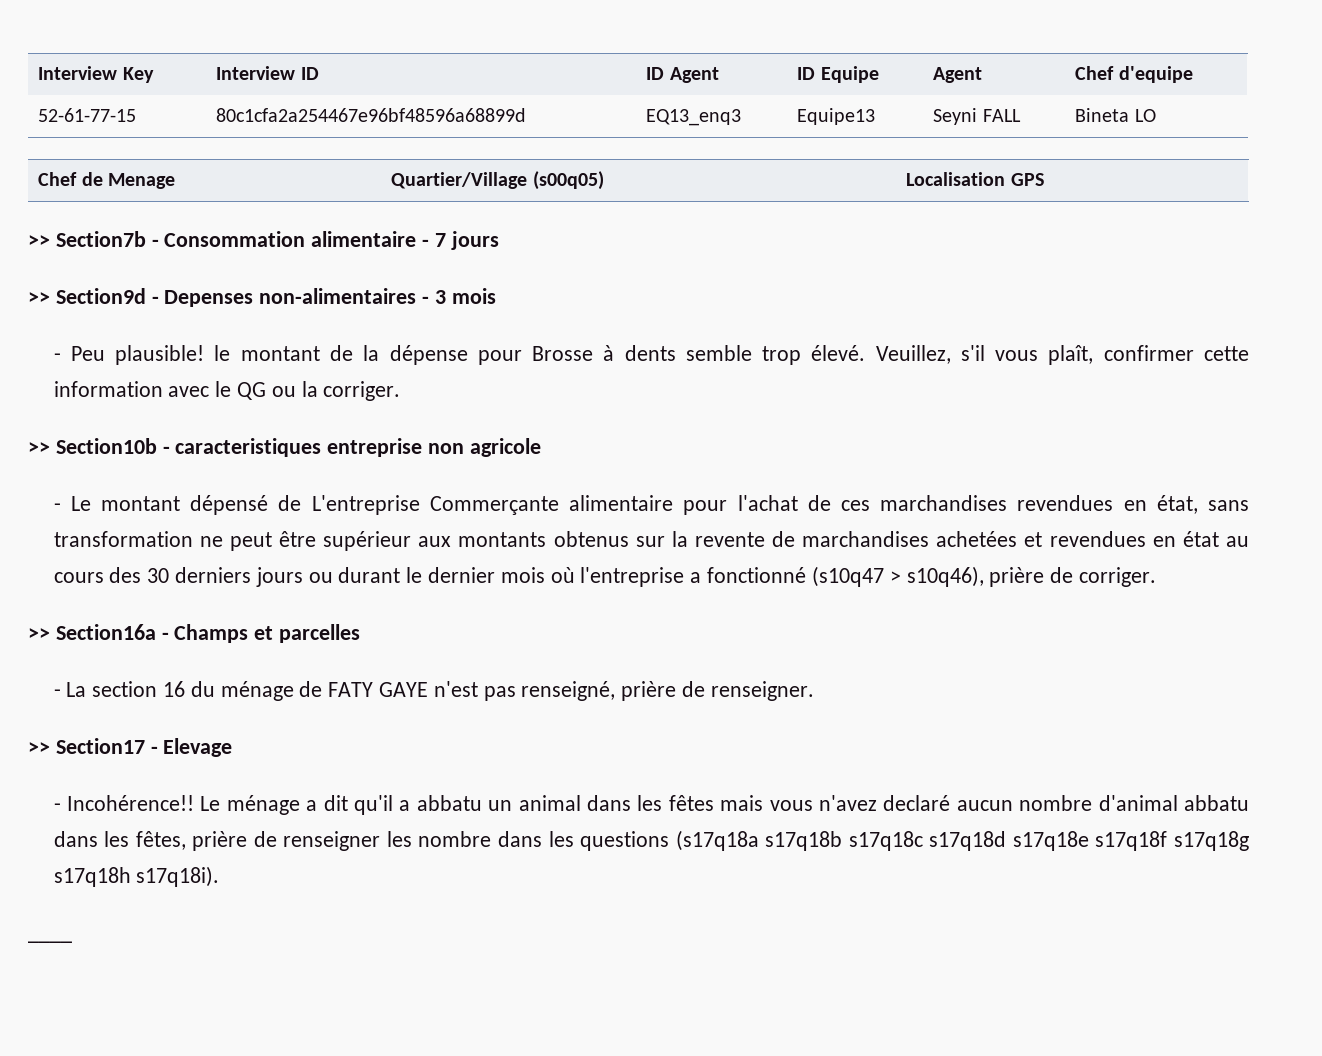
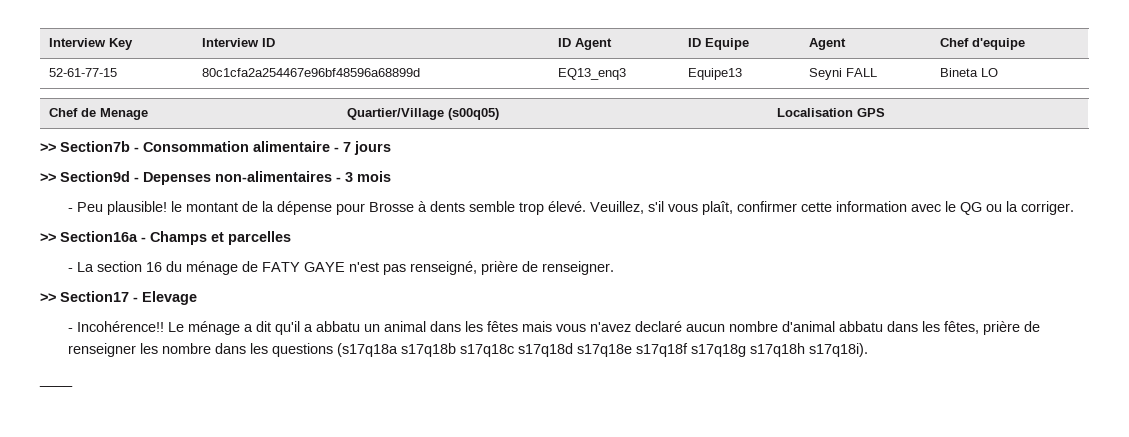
[28,438,541,457] [53,495,1249,515] [53,531,1250,551] [53,566,1156,587] // >> Section10b - caracteristiques entreprise non agricole // - Le montant dépensé de L'entreprise Commerçante alimentaire pour l'achat de ces marchandises revendues en état, sans transformation ne peut être supérieur aux montants obtenus sur la revente de marchandises achetées et revendues en état au cours des 30 derniers jours ou durant le dernier mois où l'entreprise a fonctionné (s10q47 > s10q46), prière de corriger. -> (1075, 208) none

